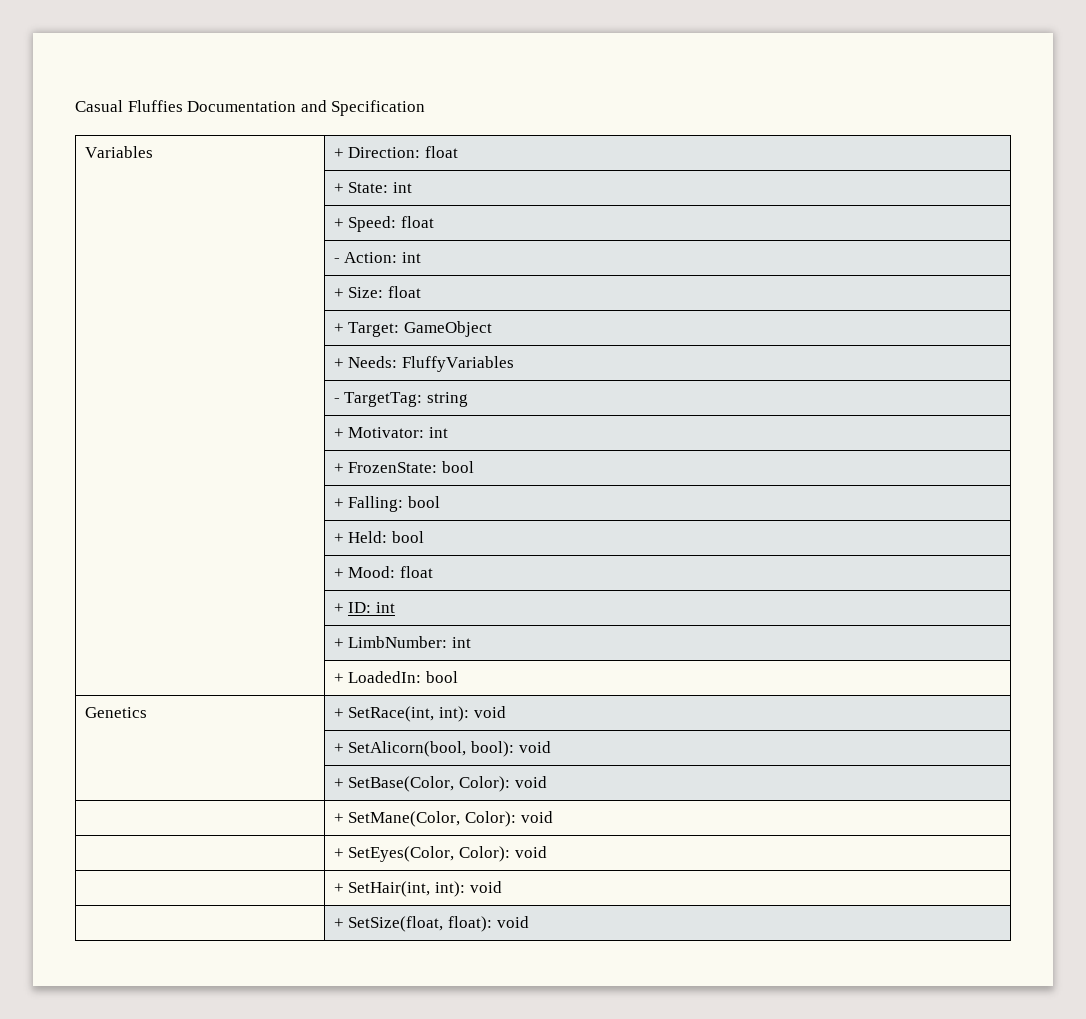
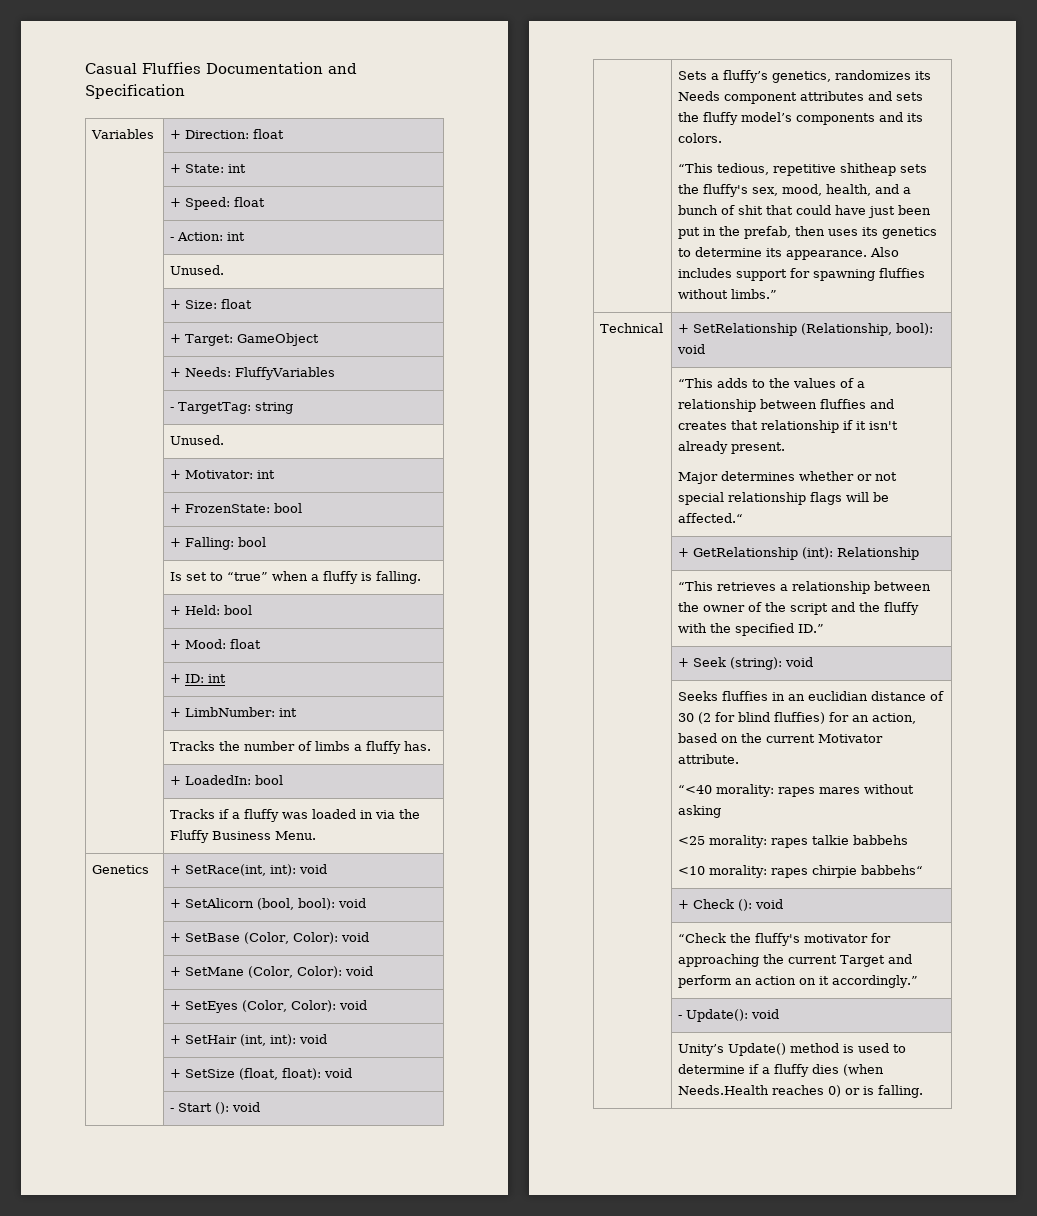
(421, 257) none -> [170,265,225,275] // | Unused.
(468, 399) none -> [170,435,225,445] // | Unused.
(440, 502) none -> [170,571,422,584] // | Is set to “true” when a fluffy is falling.
[333,671,458,683] + LoadedIn: bool -> [170,741,432,754] [170,775,284,785] [170,809,421,822] [170,830,317,843] Tracks the number of limbs a fluffy has. // | + LoadedIn: bool // | Tracks if a fluffy was loaded in via the Fluffy Business Menu.
[348,741,467,757] SetAlicorn(bool, -> [185,898,295,910] SetAlicorn (bool,
[348,776,547,792] [333,811,553,827] [333,846,547,862] [333,881,502,897] [333,916,444,932] SetBase(Color, Color): void // | + SetMane(Color, Color): void // | + SetEyes(Color, Color): void // | + SetHair(int, int): void // | + SetSize(float, -> [185,932,370,944] [170,966,374,978] [170,1000,368,1013] [170,1034,328,1046] [170,1068,279,1080] SetBase (Color, Color): void // | + SetMane (Color, Color): void // | + SetEyes (Color, Color): void // | + SetHair (int, int): void // | + SetSize (float,
(529, 922) none -> [170,1102,261,1114] [678,70,932,83] [678,91,924,104] [678,112,924,125] [678,133,723,143] [678,163,928,176] [678,184,912,197] [678,205,932,218] [678,226,938,239] [678,247,900,260] [678,268,926,281] [678,289,778,299] [600,323,664,333] [678,323,934,336] [677,344,706,354] [678,378,866,388] [678,399,895,412] [678,420,899,433] [678,441,786,454] [678,471,898,484] [678,492,890,505] [678,513,744,523] [678,547,920,560] [678,581,932,594] [678,602,920,615] [678,623,825,636] [678,657,814,670] [678,691,945,701] [678,712,917,724] [678,733,884,743] [678,754,740,764] [678,784,915,797] [678,805,722,818] [678,835,909,848] [678,865,924,878] [678,899,784,911] [678,933,892,946] [678,954,913,967] [678,975,919,988] [678,1009,780,1022] [678,1043,907,1056] [678,1064,885,1077] [678,1085,924,1098] // | - Start (): void // | Sets a fluffy’s genetics, randomizes its Needs component attributes and sets the fluffy model’s components and its colors. // “This tedious, repetitive shitheap sets the fluffy's sex, mood, health, and a bunch of shit that could have just been put in the prefab, then uses its genetics to determine its appearance. Also includes support for spawning fluffies without limbs.” // Technical | + SetRelationship (Relationship, bool): void // | “This adds to the values of a relationship between fluffies and creates that relationship if it isn't already present. // Major determines whether or not special relationship flags will be affected.“ // | + GetRelationship (int): Relationship // | “This retrieves a relationship between the owner of the script and the fluffy with the specified ID.” // | + Seek (string): void // | Seeks fluffies in an euclidian distance of 30 (2 for blind fluffies) for an action, based on the current Motivator attribute. // “<40 morality: rapes mares without asking // <25 morality: rapes talkie babbehs // <10 morality: rapes chirpie babbehs“ // | + Check (): void // | “Check the fluffy's motivator for approaching the current Target and perform an action on it accordingly.” // | - Update(): void // | Unity’s Update() method is used to determine if a fluffy dies (when Needs.Health reaches 0) or is falling.

